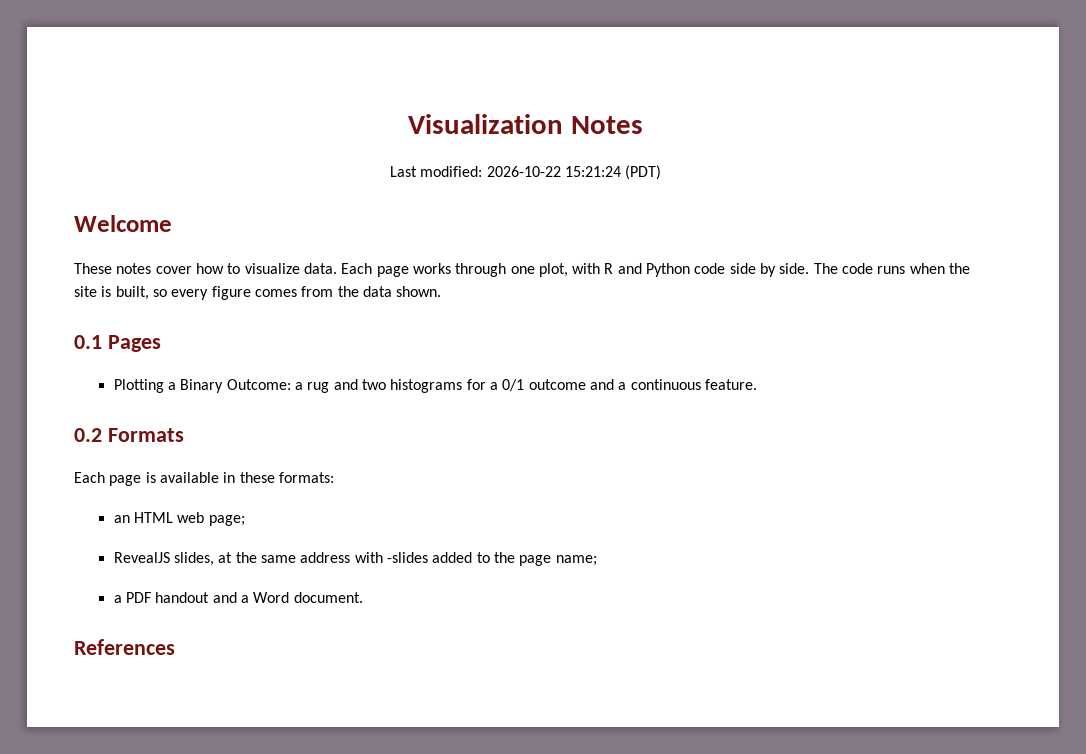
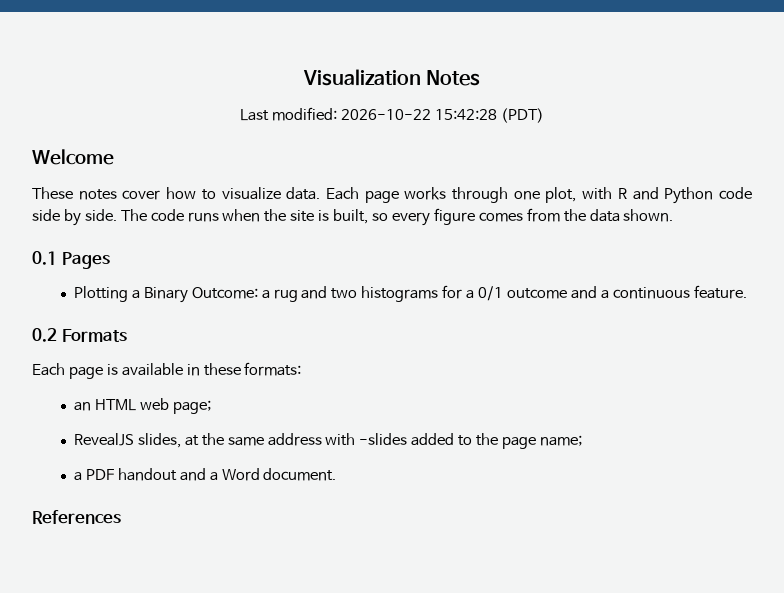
[564,166,621,177] 15:21:24 -> [434,109,497,120] 15:42:28

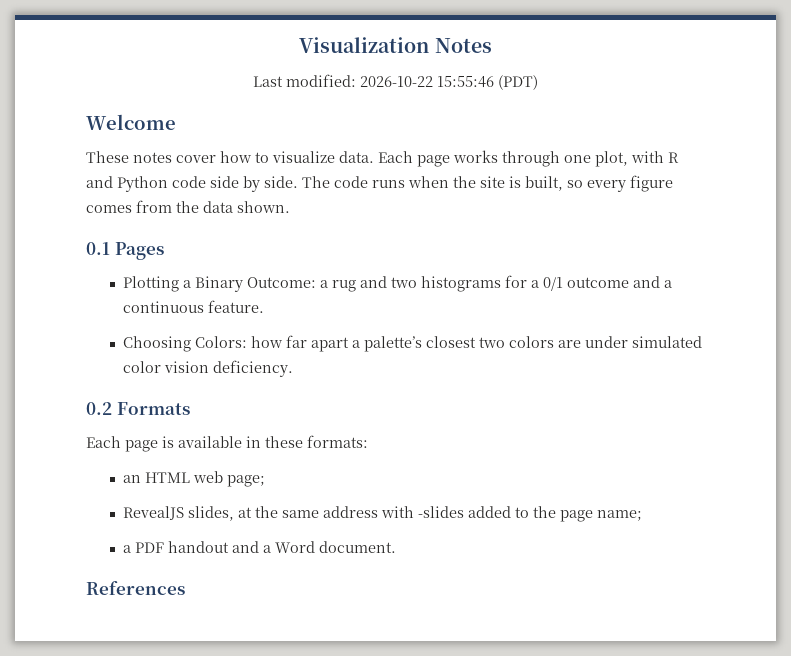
[434,109,497,120] 15:42:28 -> [437,76,494,88] 15:55:46
(747, 292) none -> [122,335,702,352] [122,360,293,377] // Choosing Colors: how far apart a palette’s closest two colors are under simulated color vision deficiency.

